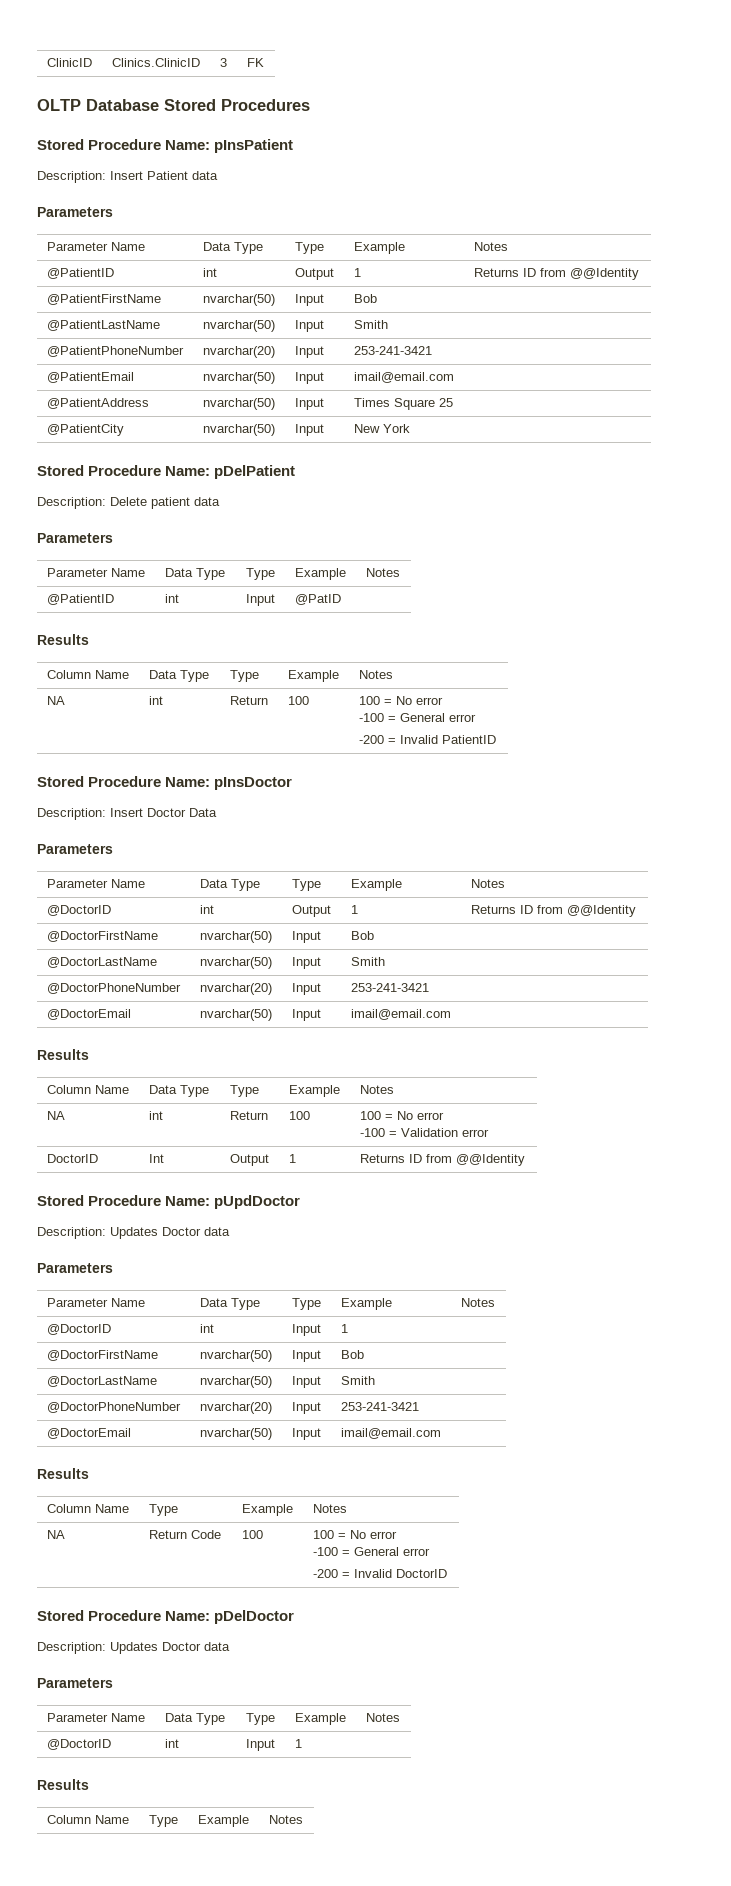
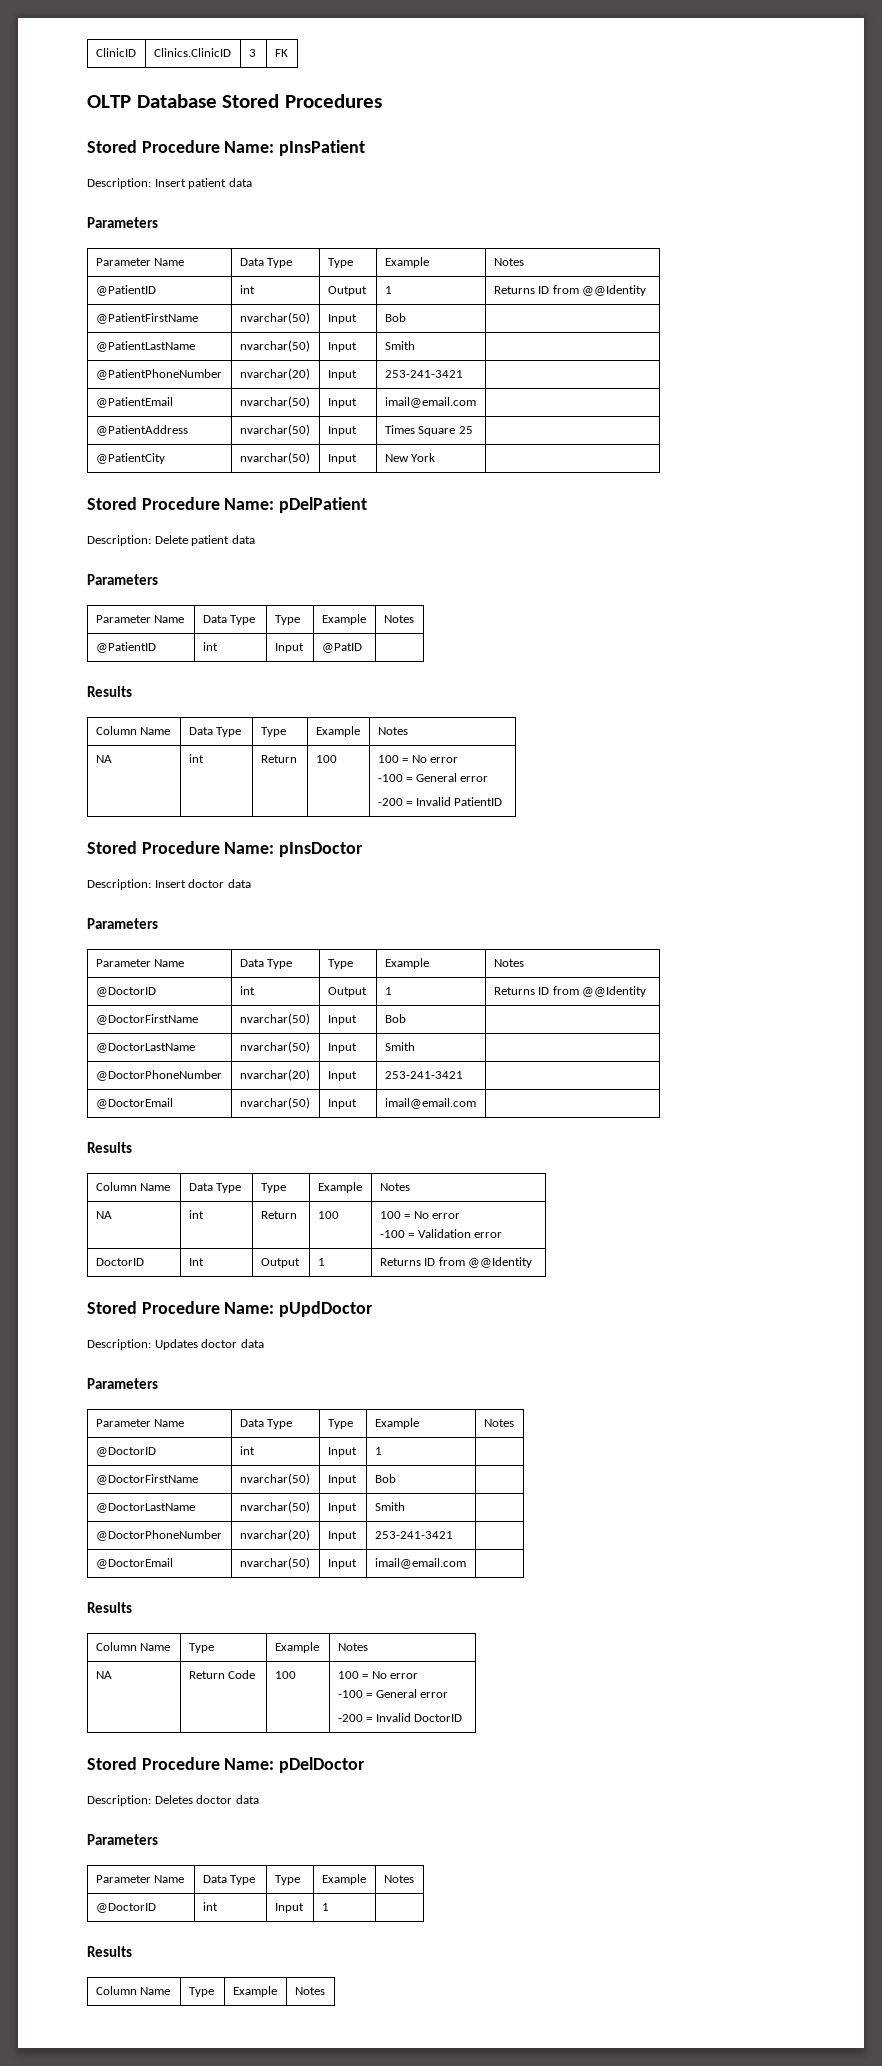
[147,171,188,180] Patient -> [188,178,227,189] patient
[147,808,217,817] Doctor Data -> [188,879,251,888] doctor data
[162,1227,201,1236] Doctor -> [201,1339,238,1348] doctor
[110,1642,201,1654] Updates Doctor -> [154,1795,233,1804] Deletes doctor

